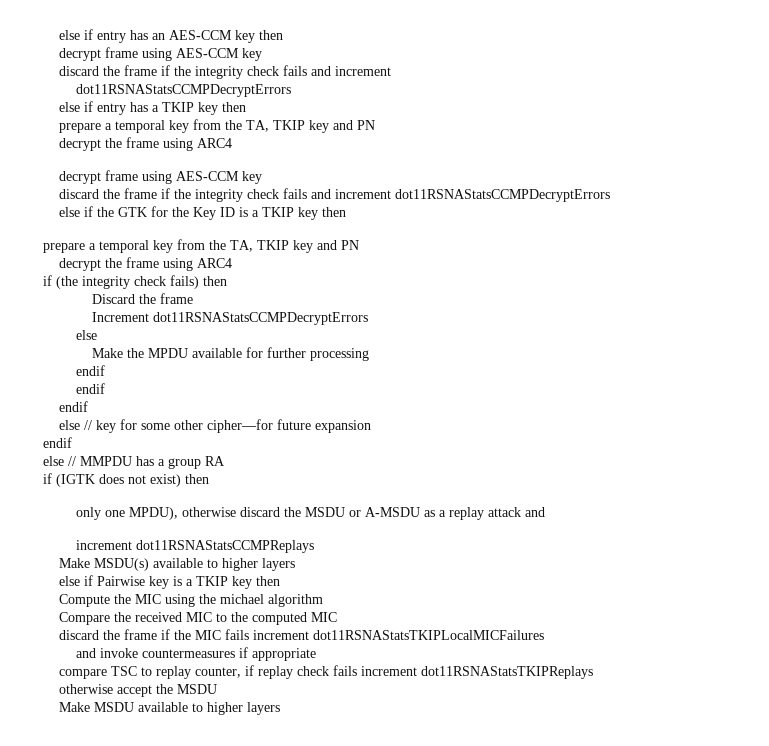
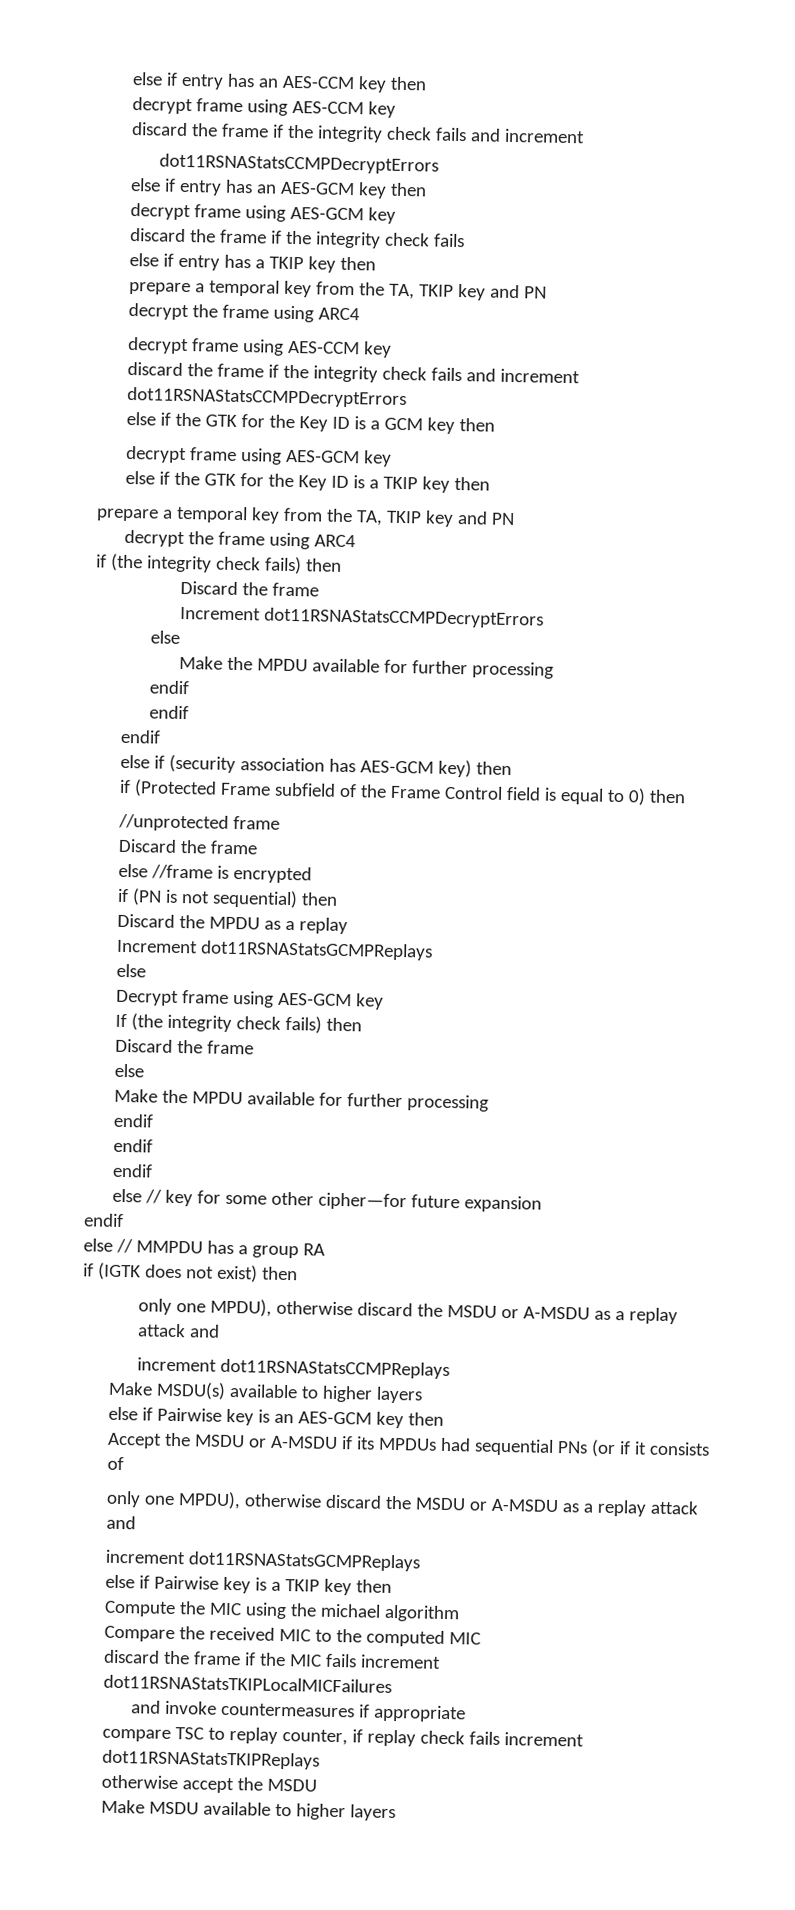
(291, 90) none -> [130,177,428,199] [130,202,397,224] [130,227,466,249] // else if entry has an AES-GCM key then // decrypt frame using AES-GCM key // discard the frame if the integrity check fails
(611, 195) none -> [126,411,496,434] [125,445,393,467] // else if the GTK for the Key ID is a GCM key then // decrypt frame using AES-GCM key
(89, 406) none -> [120,754,513,778] [119,779,687,806] [118,813,281,832] [118,838,259,855] [118,863,313,884] [117,888,339,909] [117,913,349,935] [117,939,434,961] [116,963,147,978] [116,989,385,1010] [115,1013,363,1034] [115,1038,255,1055] [114,1063,145,1078] [114,1088,490,1112] [113,1113,155,1128] [113,1138,154,1153] [112,1163,154,1178] // else if (security association has AES-GCM key) then // if (Protected Frame subfield of the Frame Control field is equal to 0) then // //unprotected frame // Discard the frame // else //frame is encrypted // if (PN is not sequential) then // Discard the MPDU as a replay // Increment dot11RSNAStatsGCMPReplays // else // Decrypt frame using AES-GCM key // If (the integrity check fails) then // Discard the frame // else // Make the MPDU available for further processing // endif // endif // endif
(296, 564) none -> [108,1406,445,1429] [107,1432,711,1458] [107,1456,125,1471] [106,1490,700,1517] [106,1515,137,1530] [105,1549,421,1572] // else if Pairwise key is an AES-GCM key then // Accept the MSDU or A-MSDU if its MPDUs had sequential PNs (or if it consists of // only one MPDU), otherwise discard the MSDU or A-MSDU as a replay attack and // increment dot11RSNAStatsGCMPReplays

